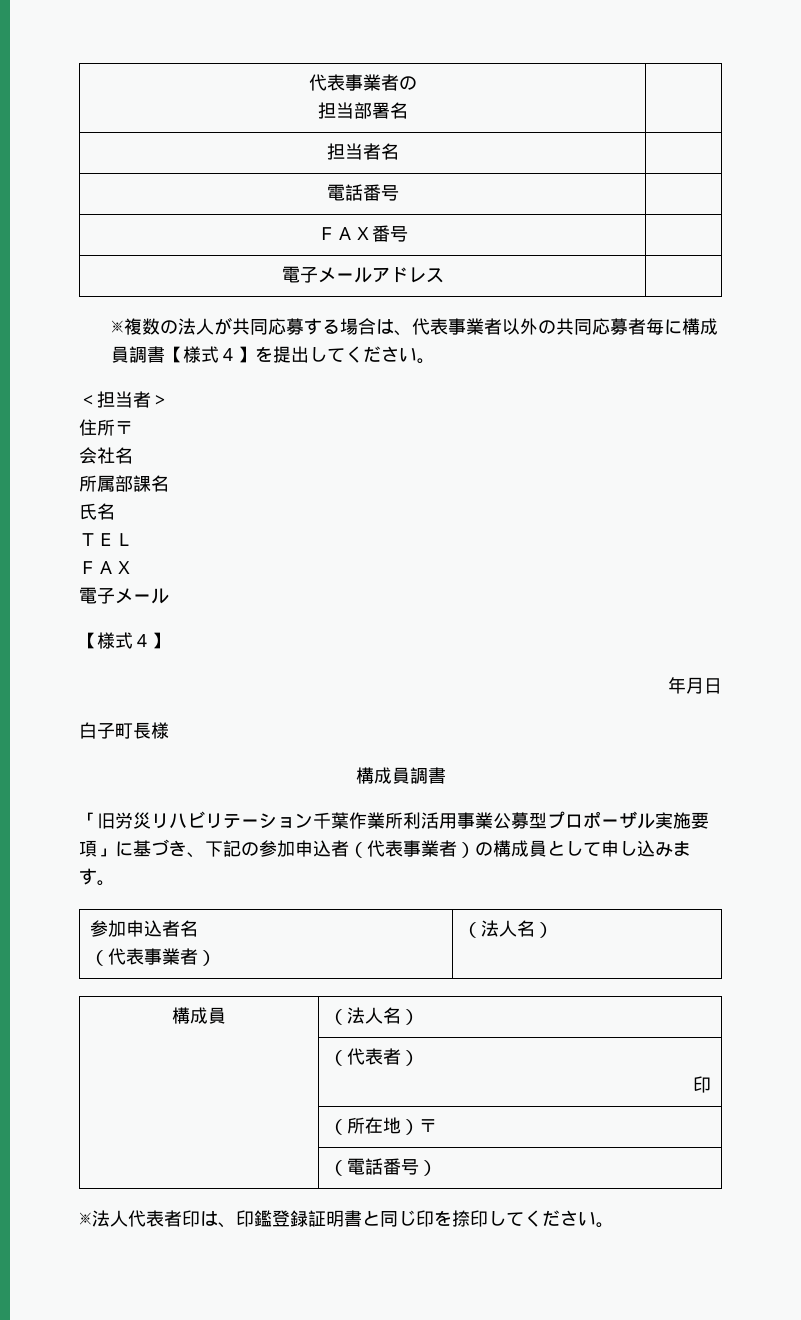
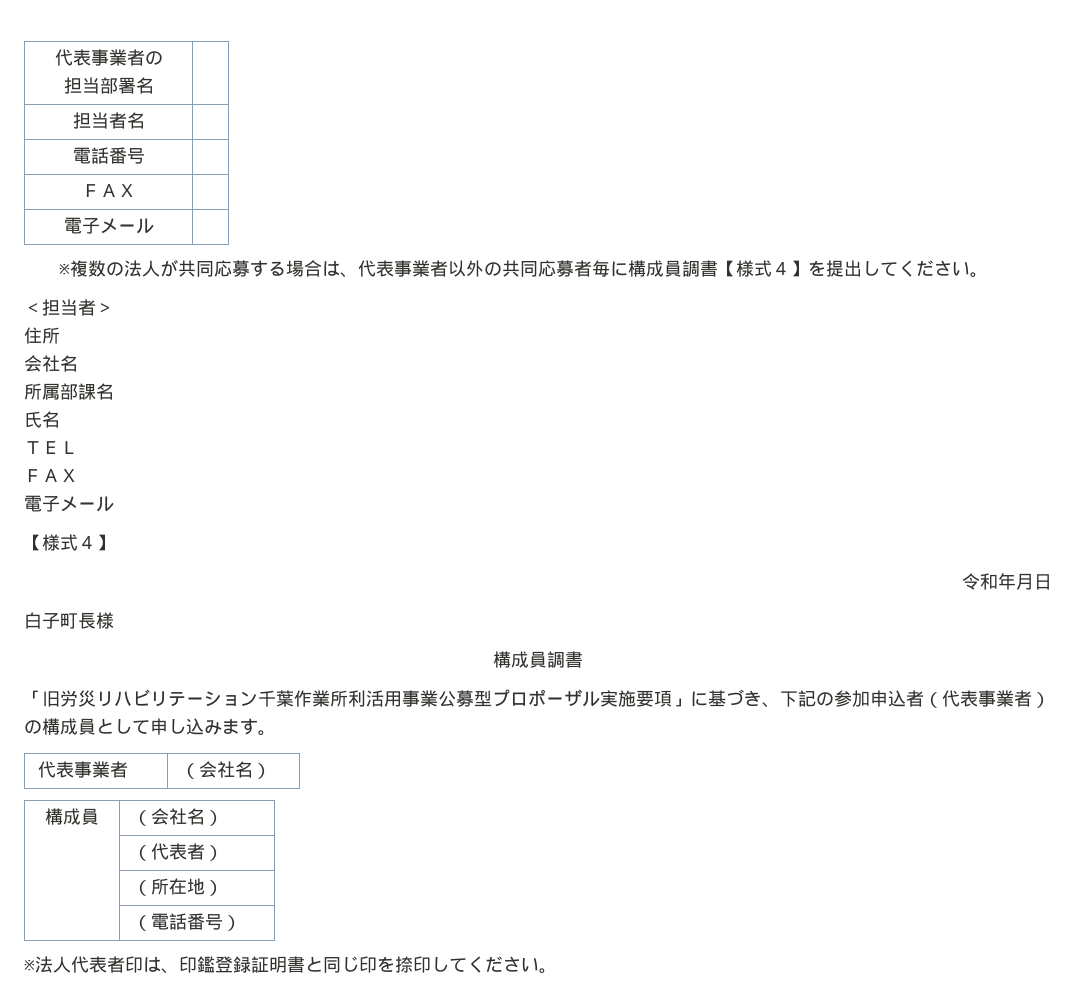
[371,225,408,242] [281,266,444,283] 番号 | // 電子メールアドレス -> [63,217,154,234] | // 電子メール
[115,421,133,434] 〒 -> (60, 335) none
(169, 640) none -> [962,573,998,590] 令和
[89,920,198,937] [89,948,216,966] [462,920,517,938] 参加申込者名 // （代表事業者） | （法人 -> [37,761,128,778] [180,761,235,779] 代表事業者 | （会社
[346,1007,383,1024] 法人 -> [150,808,187,825] 会社
[693,1076,712,1093] // 印 -> (223, 853) none
[418,1119,437,1132] 〒 -> (223, 888) none

